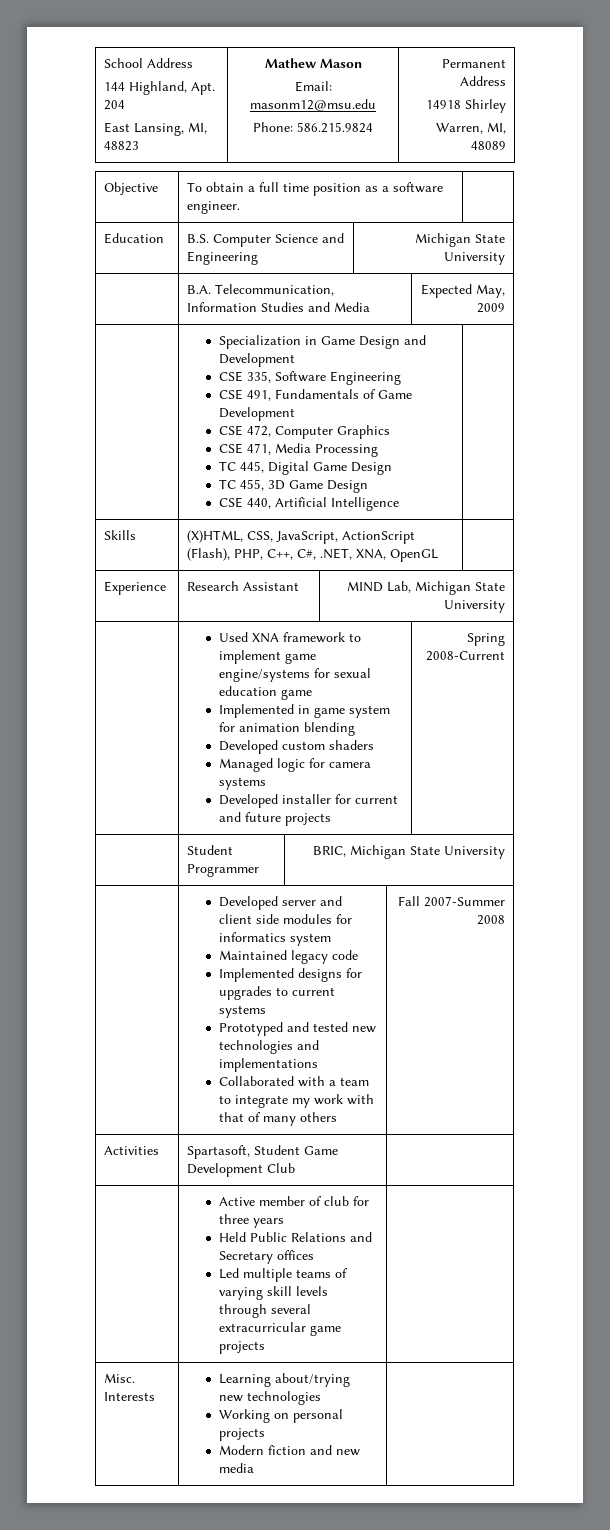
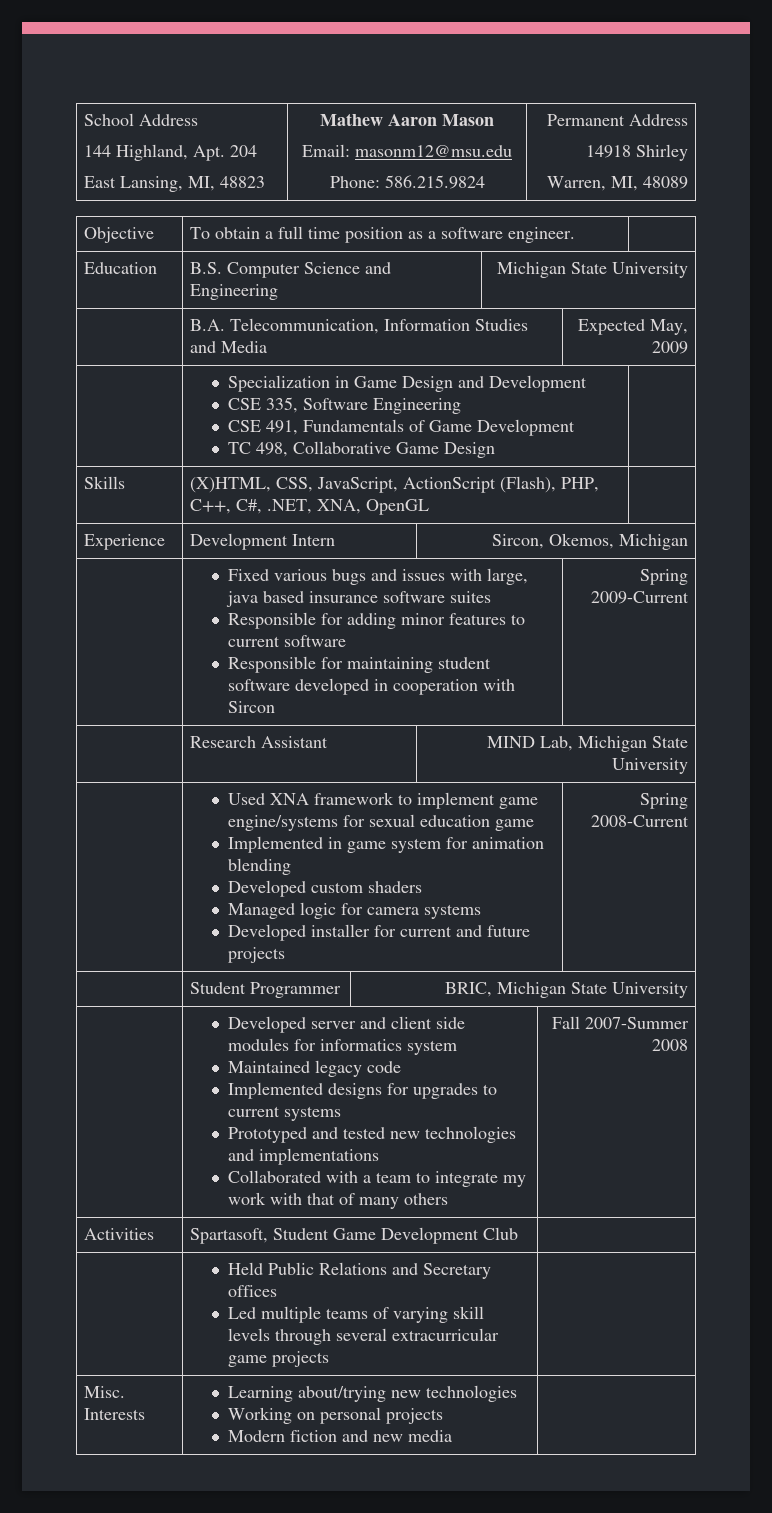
(317, 63) none -> [388,114,437,126] Aaron
[219,425,391,439] [219,443,379,457] [219,461,393,475] [219,479,369,493] [219,497,400,511] // CSE 472, Computer Graphics // CSE 471, Media Processing // TC 445, Digital Game Design // TC 455, 3D Game Design // CSE 440, Artificial Intelligence -> [227,441,495,458] // TC 498, Collaborative Game Design
(167, 588) none -> [190,533,336,550] [491,533,688,550] [227,568,528,585] [225,591,491,607] [227,612,525,629] [227,635,346,647] [227,656,491,673] [227,678,515,695] [227,701,275,713] [639,569,688,585] [590,591,689,604] | Development Intern | Sircon, Okemos, Michigan // | Fixed various bugs and issues with large, java based insurance software suites // Responsible for adding minor features to current software // Responsible for maintaining student software developed in cooperation with Sircon | Spring 2009-Current //
[219,1196,370,1206] [219,1214,285,1228] Active member of club for three years // -> (519, 1233) none

